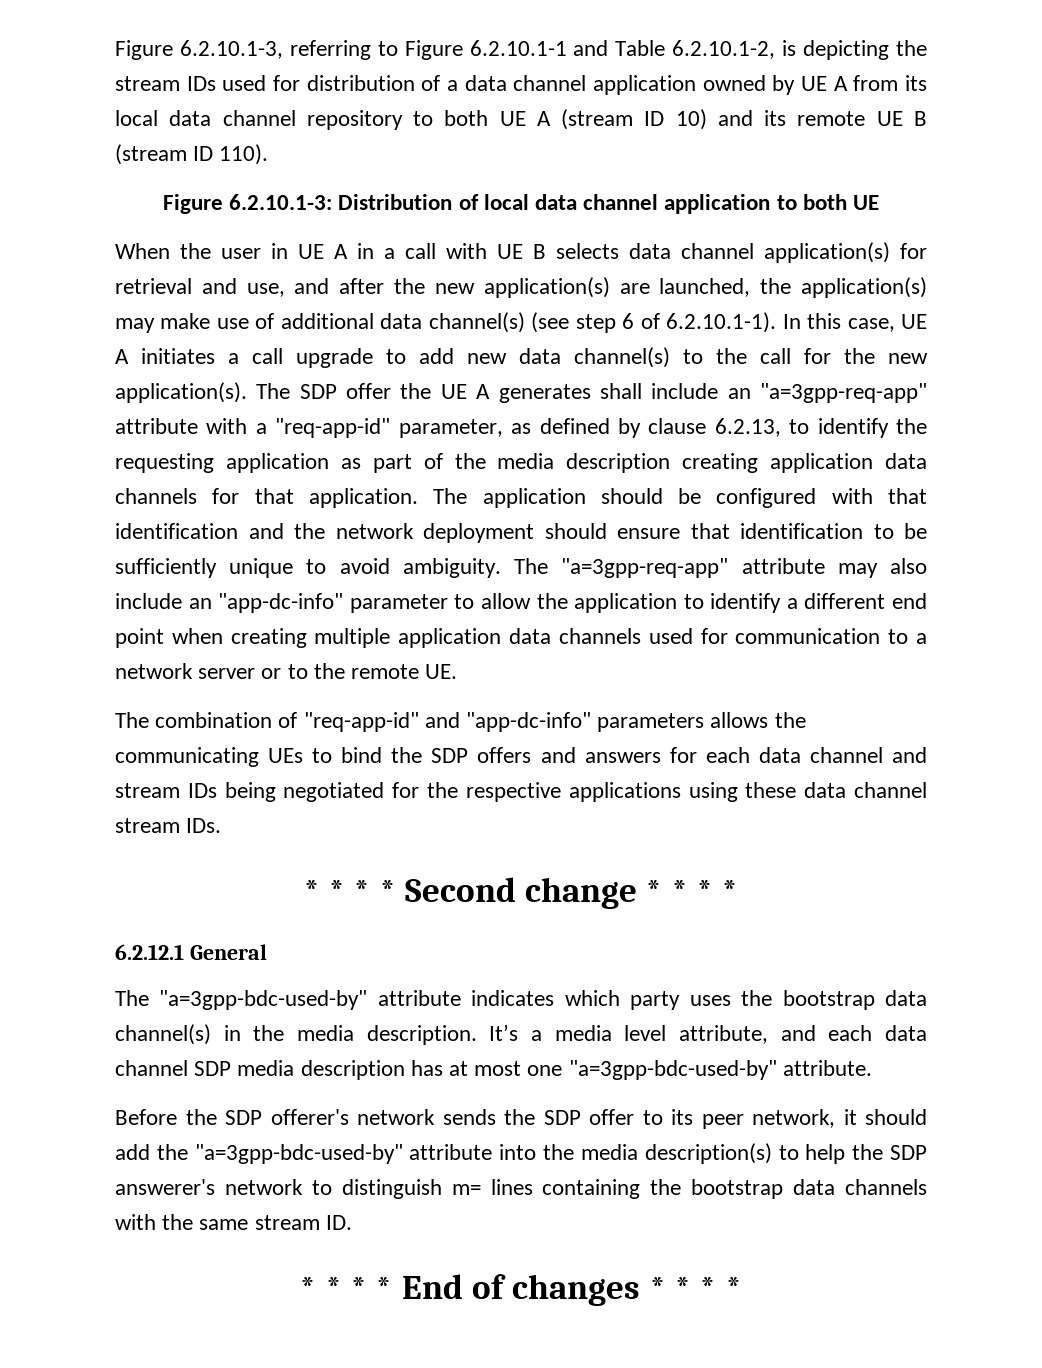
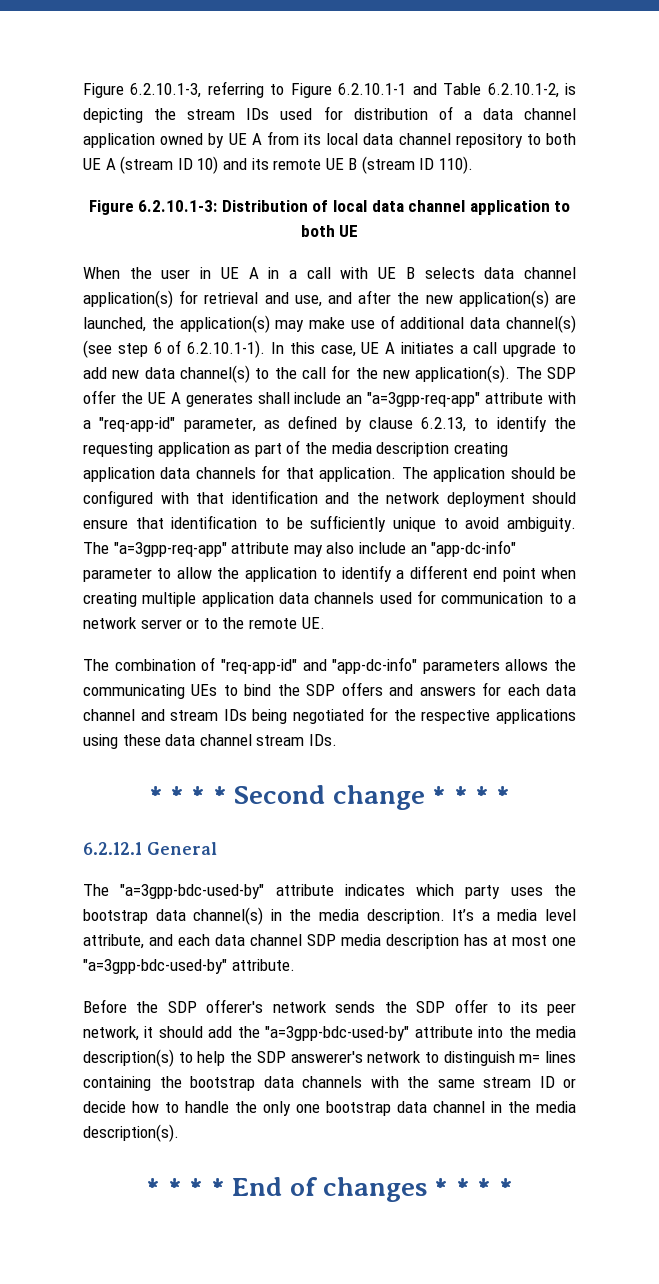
[325,1215,352,1230] ID. -> [539,1076,576,1088] [83,1101,576,1116] [83,1124,179,1142] ID or decide how to handle the only one bootstrap data channel in the media description(s).

